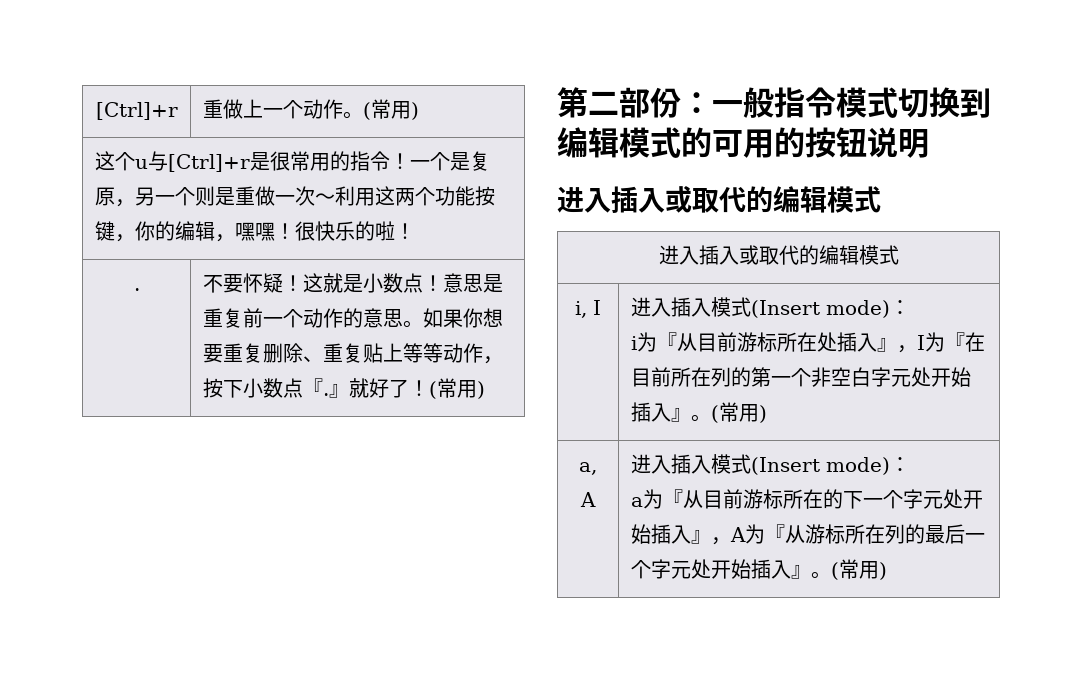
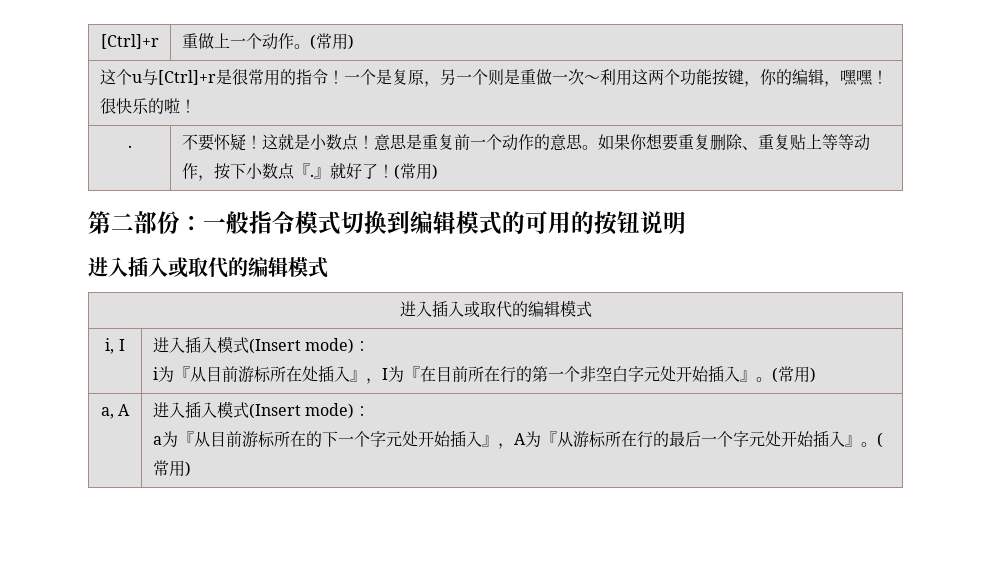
[710,367,731,387] 列 -> [499,366,516,383] 行
[884,524,905,544] 列 -> [636,431,653,448] 行

